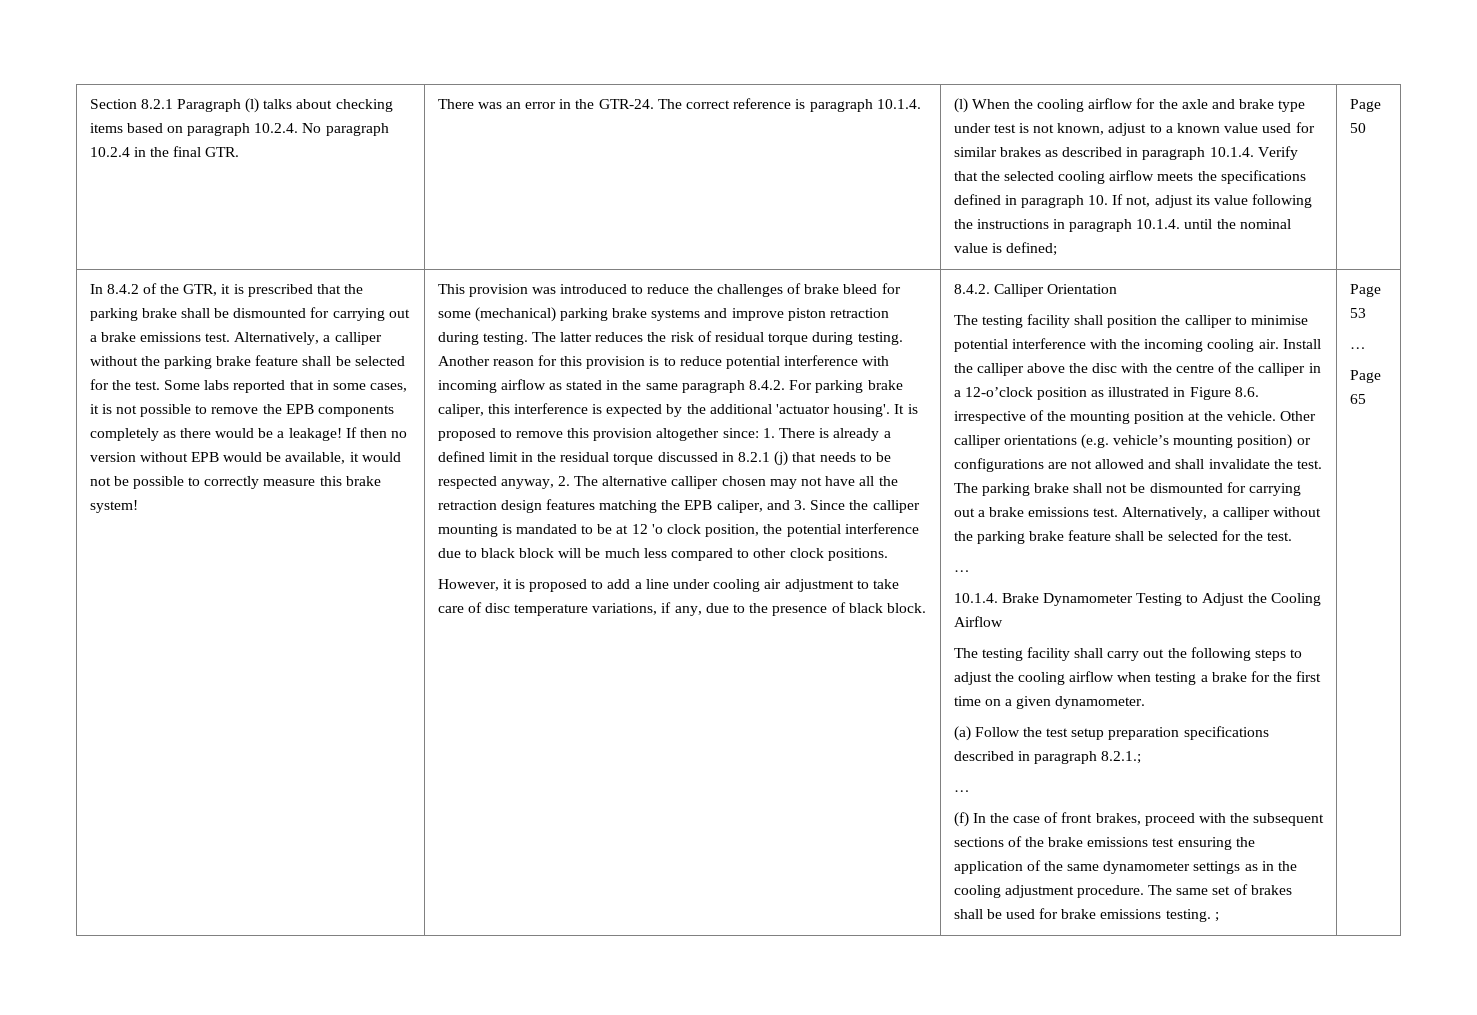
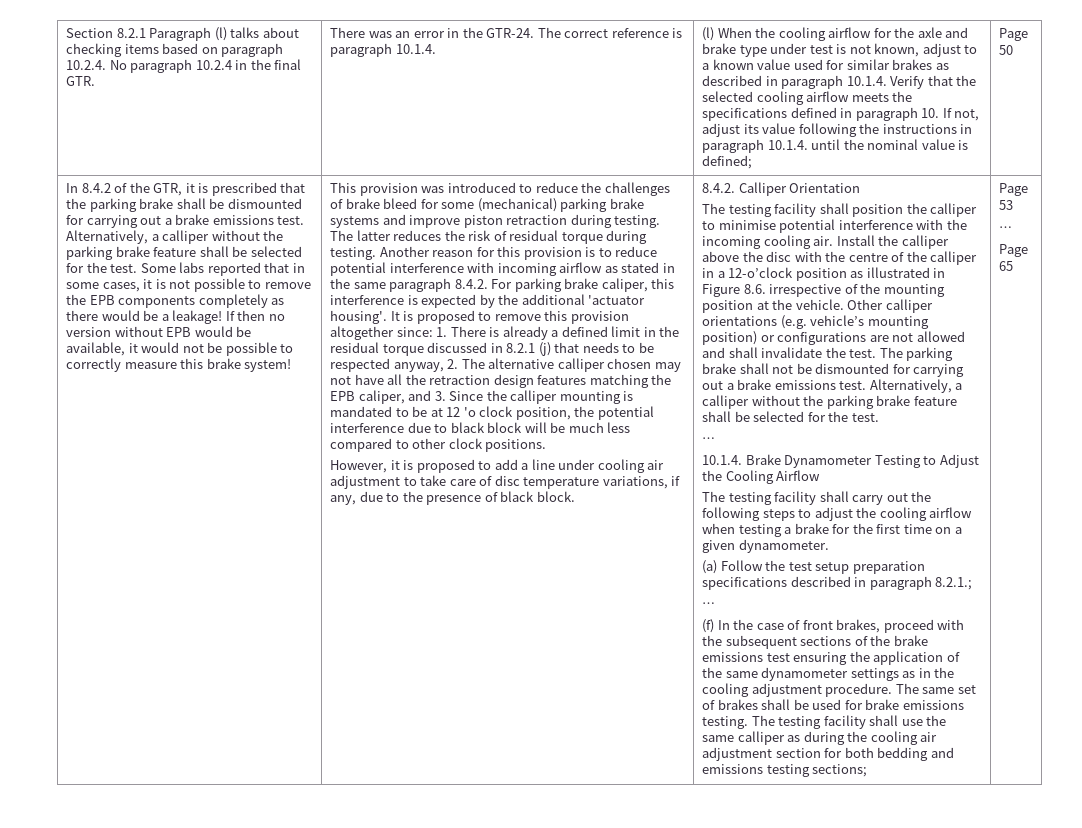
[1214,912,1219,922] ; -> [751,715,947,729] [702,731,938,745] [702,747,954,761] [702,764,868,777] The testing facility shall use the same calliper as during the cooling air adjustment section for both bedding and emissions testing sections;

